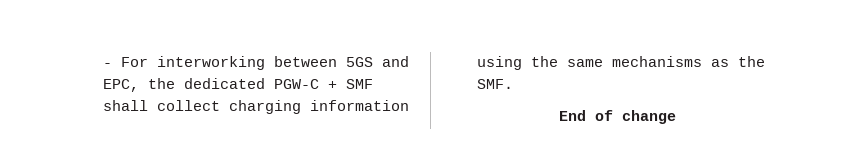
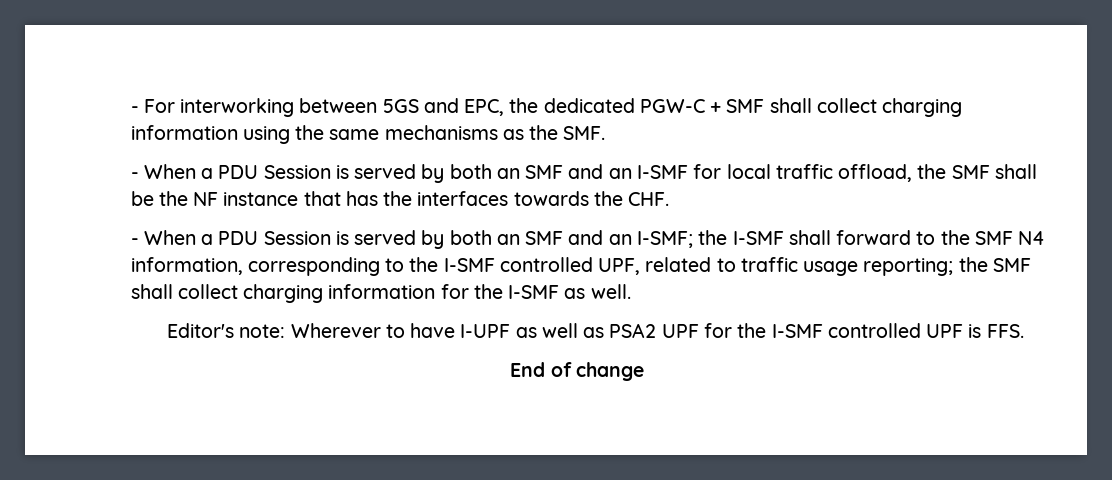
(513, 84) none -> [130,164,1037,183] [130,191,670,206] [130,230,1046,249] [130,257,1031,276] [130,284,631,303] [167,323,1024,338] // - When a PDU Session is served by both an SMF and an I-SMF for local traffic offload, the SMF shall be the NF instance that has the interfaces towards the CHF. // - When a PDU Session is served by both an SMF and an I-SMF; the I-SMF shall forward to the SMF N4 information, corresponding to the I-SMF controlled UPF, related to traffic usage reporting; the SMF shall collect charging information for the I-SMF as well. // Editor's note: Wherever to have I-UPF as well as PSA2 UPF for the I-SMF controlled UPF is FFS.

